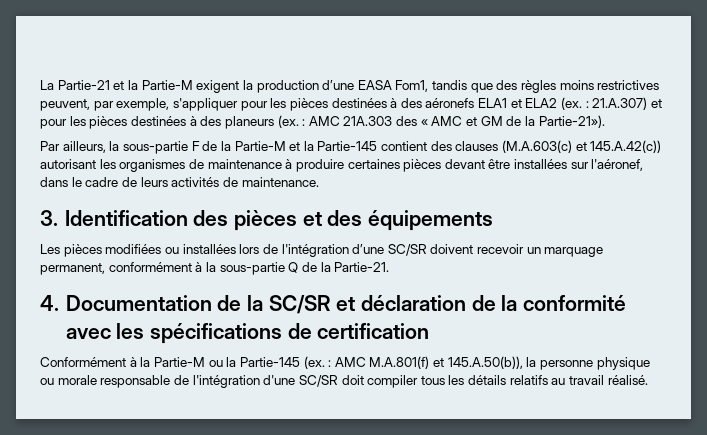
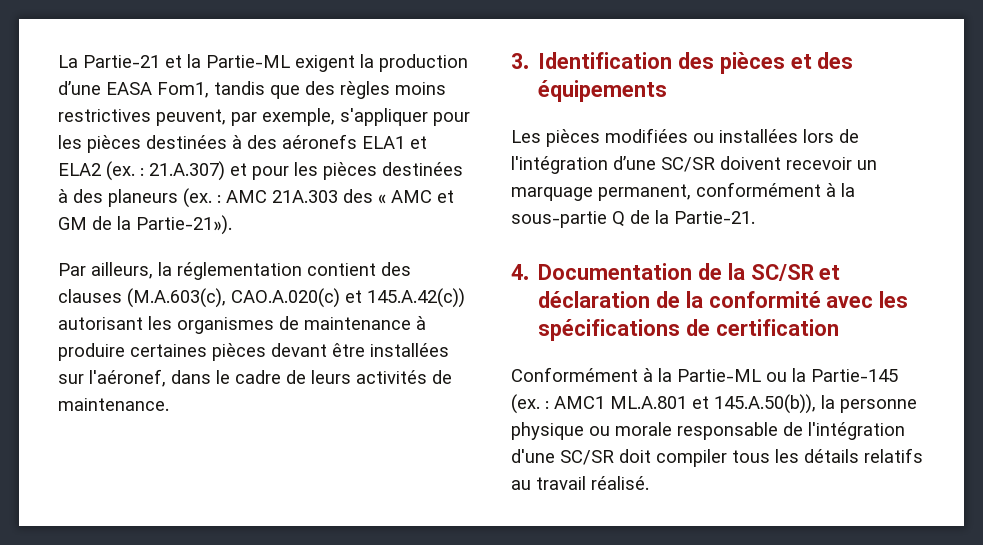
[141,80,193,90] Partie-M -> [206,55,290,68] Partie-ML
[122,141,378,154] sous-partie F de la Partie-M et la Partie-145 -> [177,262,302,280] réglementation
[502,140,573,153] (M.A.603(c) -> [127,288,340,308] (M.A.603(c), CAO.A.020(c)
[153,357,205,367] Partie-M -> [677,369,761,382] Partie-ML
[334,356,430,369] AMC M.A.801(f) -> [554,396,687,409] AMC1 ML.A.801

